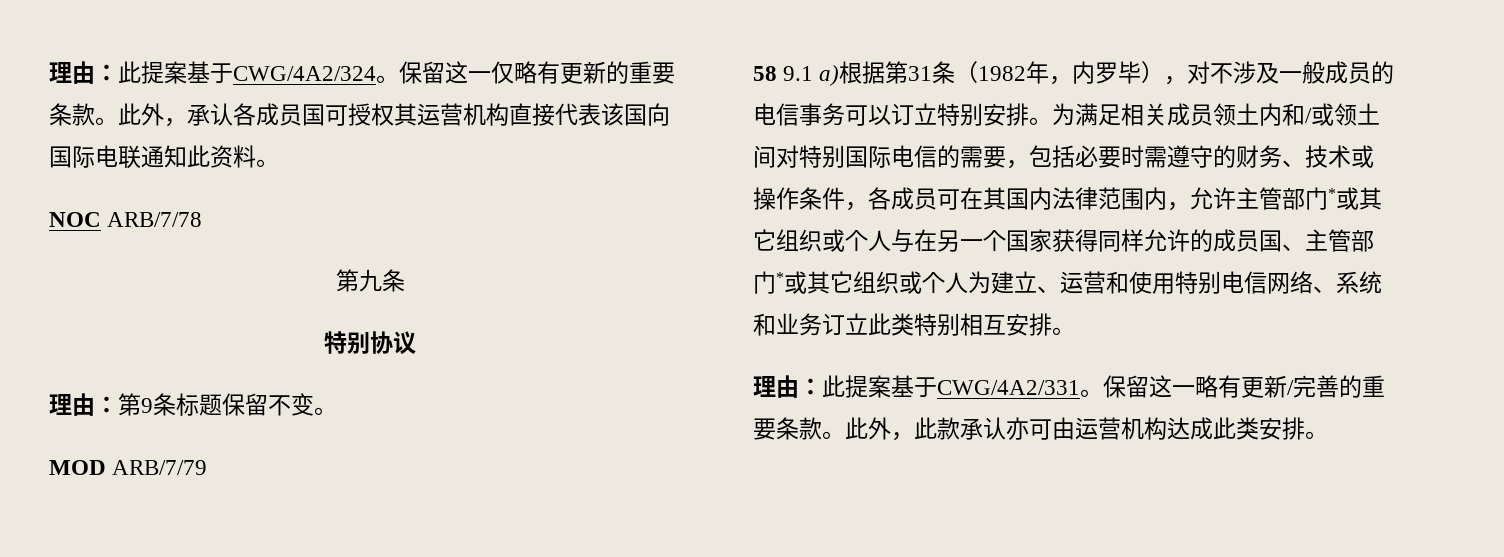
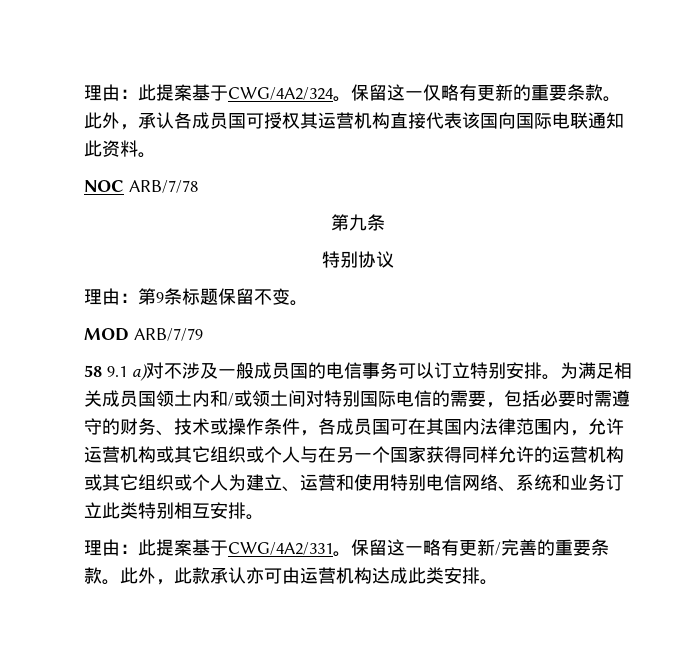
[839,61,1188,85] 根据第31条（1982年，内罗毕）， -> (148, 372) none
(1372, 73) none -> [290,363,308,379] 国
(1213, 115) none -> [138,391,156,407] 国
(937, 199) none -> [372,419,390,435] 国
[1236,187,1336,210] 主管部门* -> [84,446,156,463] 运营机构
[1213,229,1374,252] [753,271,784,294] 成员国、主管部门* -> [552,446,624,463] 运营机构

